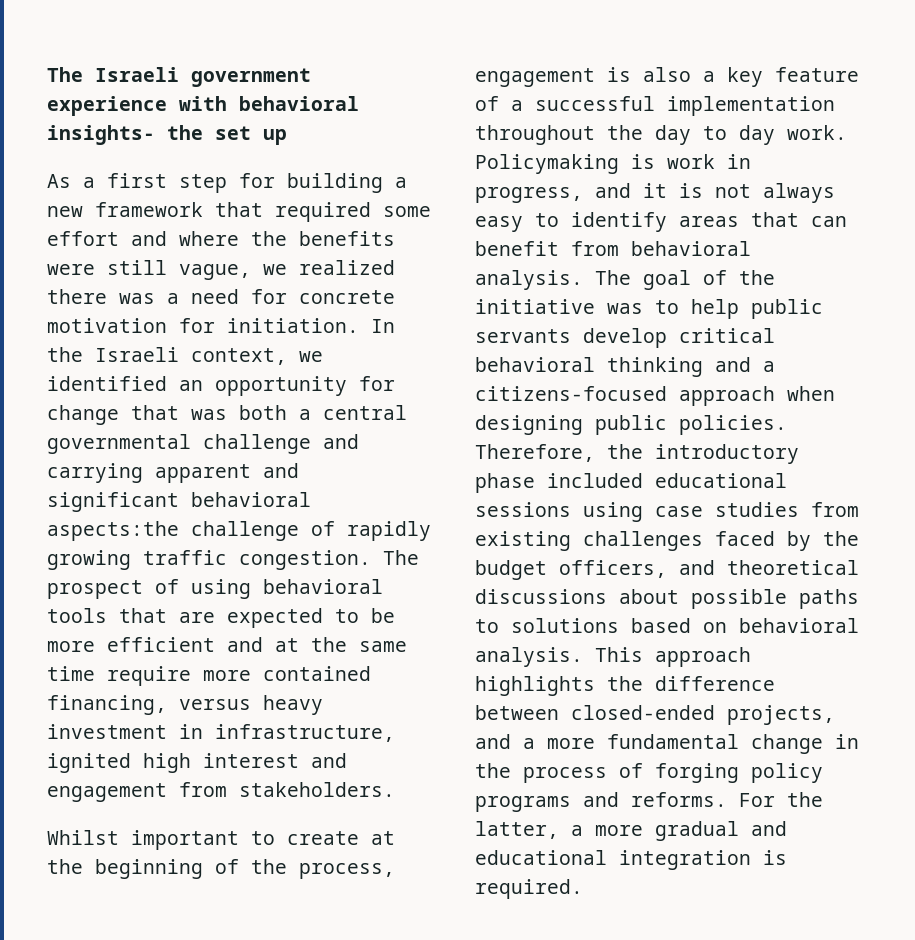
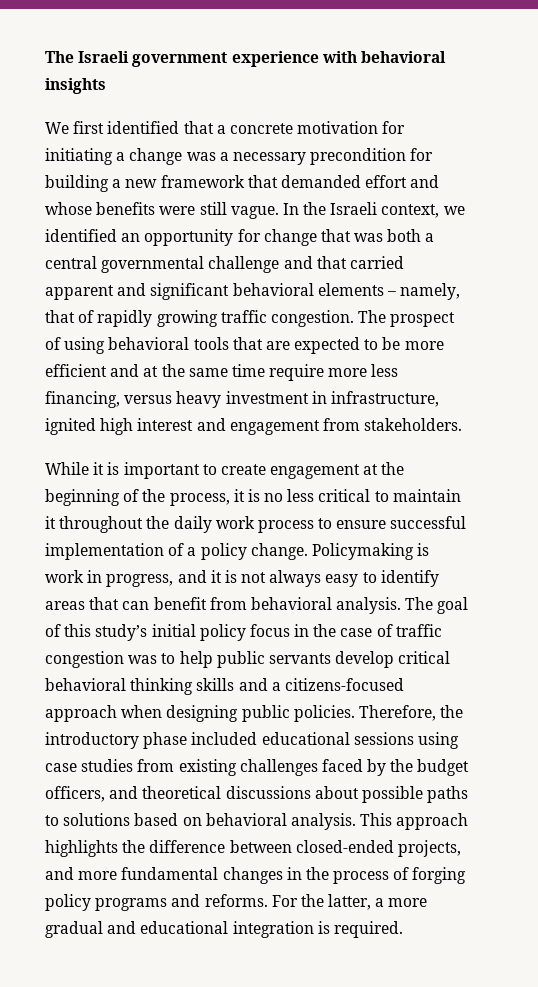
[47,125,287,145] [47,173,227,193] insights- the set up // As a first step -> [45,78,106,94] [45,121,406,134] [45,148,407,165] insights // We first identified that a concrete motivation for initiating a change was a necessary precondition
[275,202,431,222] [47,231,395,246] [47,260,395,280] [47,289,395,304] [47,318,359,333] required some effort and where the benefits were still vague, we realized there was a need for concrete motivation for initiation. -> [280,175,440,188] [45,202,279,219] demanded effort and whose benefits were still vague.
[47,463,143,483] carrying -> [316,256,404,269] that carried
[47,521,299,541] aspects:the challenge -> [317,283,461,300] [45,310,75,323] elements – namely, that
[263,666,371,681] contained -> [371,364,399,377] less
[47,830,119,845] Whilst -> [45,462,120,475] While it is
(359, 838) none -> [270,464,361,479] engagement
[475,67,859,87] [475,96,835,116] [475,125,847,145] engagement is also a key feature of a successful implementation throughout the day to day work. -> [233,489,461,502] [45,516,467,533] [45,543,308,560] it is no less critical to maintain it throughout the daily work process to ensure successful implementation of a policy change.
[739,270,775,285] [475,299,595,314] the initiative -> [64,624,442,641] [45,651,124,668] this study’s initial policy focus in the case of traffic congestion
(703, 367) none -> [196,678,235,691] skills
[523,738,535,749] a -> (74, 873) none
[751,734,823,754] change -> [222,867,283,884] changes

